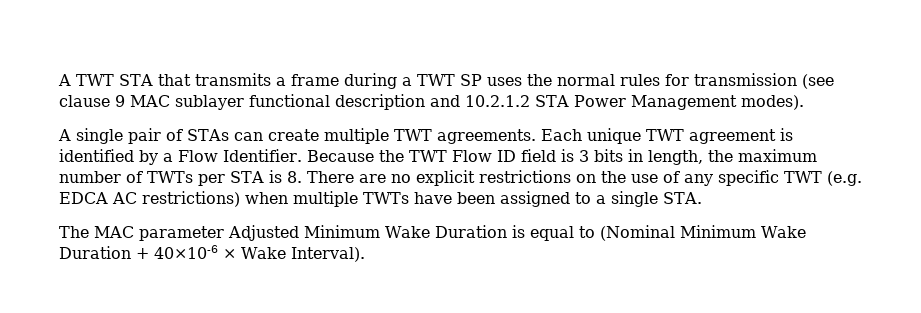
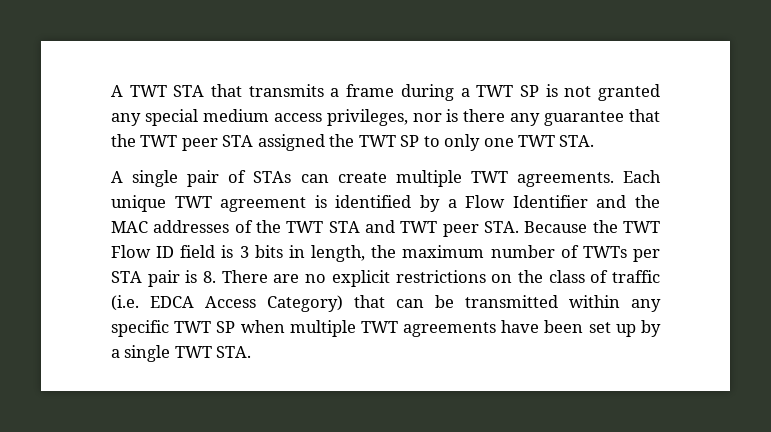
[486,73,834,89] [59,94,804,110] uses the normal rules for transmission (see clause 9 MAC sublayer functional description and 10.2.1.2 STA Power Management modes). -> [545,84,660,101] [111,109,660,126] [111,134,595,151] is not granted any special medium access privileges, nor is there any guarantee that the TWT peer STA assigned the TWT SP to only one TWT STA.
[223,149,302,162] Identifier. -> [512,195,661,208] [111,220,519,237] Identifier and the MAC addresses of the TWT STA and TWT peer STA.
(264, 177) none -> [147,270,180,287] pair
[630,170,862,186] [59,191,591,207] use of any specific TWT (e.g. EDCA AC restrictions) when multiple TWTs have been assigned to -> [548,270,660,283] [111,295,661,312] [111,320,661,337] class of traffic (i.e. EDCA Access Category) that can be transmitted within any specific TWT SP when multiple TWT agreements have been set up by
[662,192,702,204] [59,225,806,241] [59,245,365,262] STA. // The MAC parameter Adjusted Minimum Wake Duration is equal to (Nominal Minimum Wake Duration + 40×10-6 × Wake Interval). -> [174,346,252,358] TWT STA.

